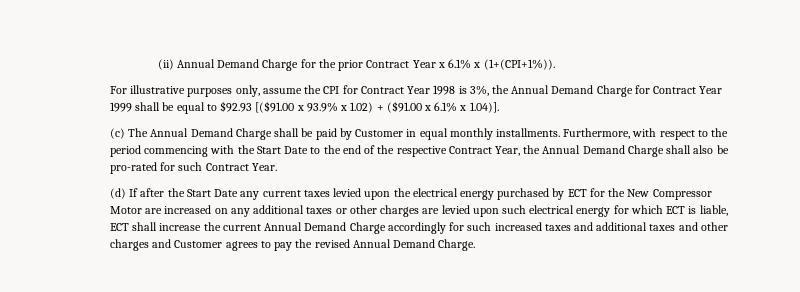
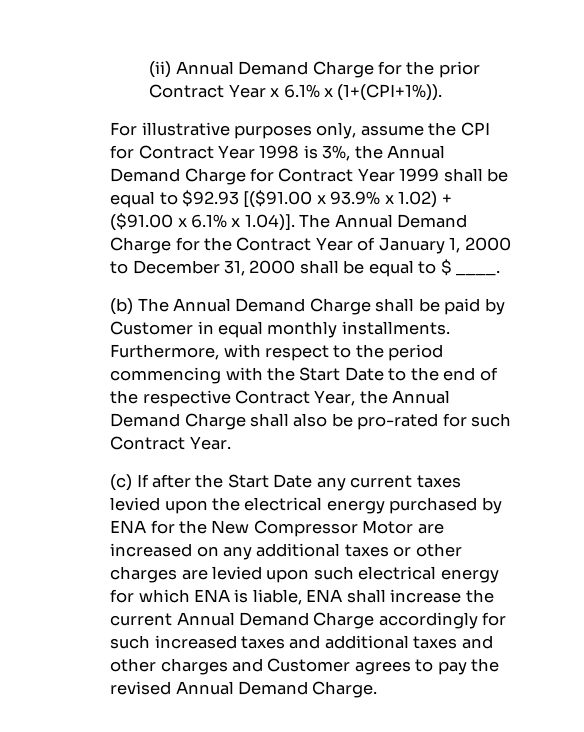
[109,128,125,139] // (c) -> [299,214,468,228] [110,237,511,254] [110,259,501,277] [110,298,134,315] The Annual Demand Charge for the Contract Year of January 1, 2000 to December 31, 2000 shall be equal to $ ____. // (b)
[109,188,126,199] (d) -> [110,474,133,491] (c)
[567,189,587,197] ECT -> [110,520,147,533] ENA
[666,206,686,214] ECT -> [194,589,231,602] ENA
[109,223,129,231] ECT -> [306,589,343,602] ENA

